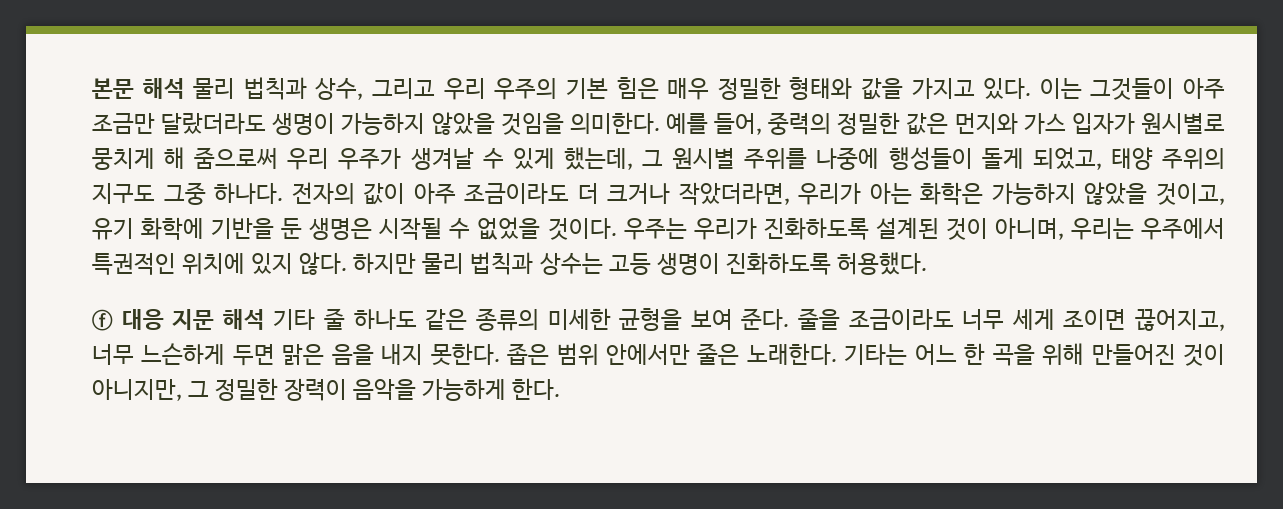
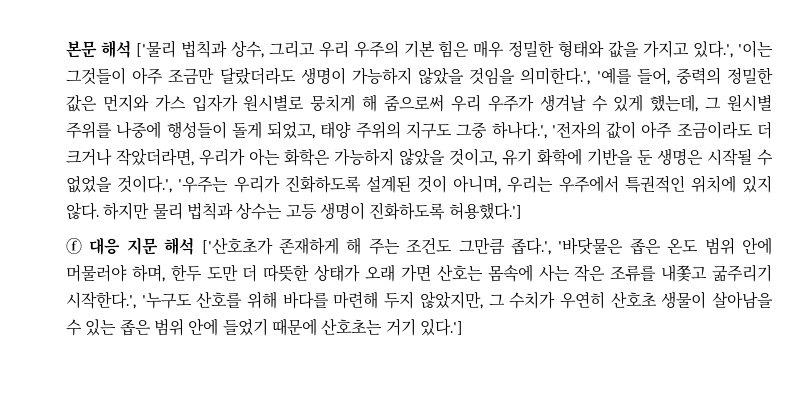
[193,78,236,99] 물리 -> [135,40,176,58] ['물리
[983,78,1082,99] 있다. 이는 -> [693,40,773,58] 있다.', '이는
[569,112,708,134] 의미한다. 예를 -> [520,67,632,85] 의미한다.', '예를
[214,182,355,204] 하나다. 전자의 -> [491,121,601,139] 하나다.', '전자의
[547,218,687,240] 것이다. 우주는 -> [117,175,229,193] 것이다.', '우주는
[836,252,927,275] 허용했다. -> [448,202,522,220] 허용했다.']
[273,308,1225,331] [92,343,1225,366] [92,378,561,401] 기타 줄 하나도 같은 종류의 미세한 균형을 보여 준다. 줄을 조금이라도 너무 세게 조이면 끊어지고, 너무 느슨하게 두면 맑은 음을 내지 못한다. 좁은 범위 안에서만 줄은 노래한다. 기타는 어느 한 곡을 위해 만들어진 것이 아니지만, 그 정밀한 장력이 음악을 가능하게 한다. -> [201,237,772,255] [66,264,773,282] [66,291,774,309] [66,318,463,336] ['산호초가 존재하게 해 주는 조건도 그만큼 좁다.', '바닷물은 좁은 온도 범위 안에 머물러야 하며, 한두 도만 더 따뜻한 상태가 오래 가면 산호는 몸속에 사는 작은 조류를 내쫓고 굶주리기 시작한다.', '누구도 산호를 위해 바다를 마련해 두지 않았지만, 그 수치가 우연히 산호초 생물이 살아남을 수 있는 좁은 범위 안에 들었기 때문에 산호초는 거기 있다.']

